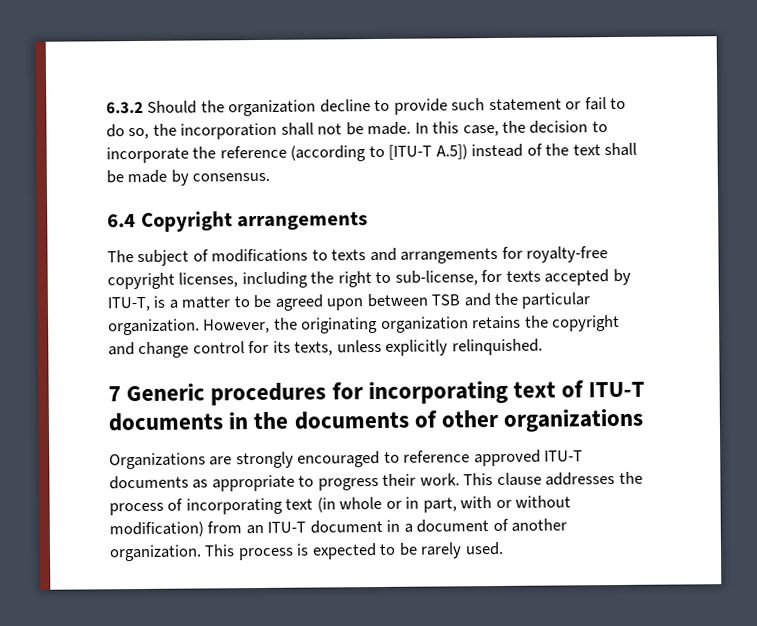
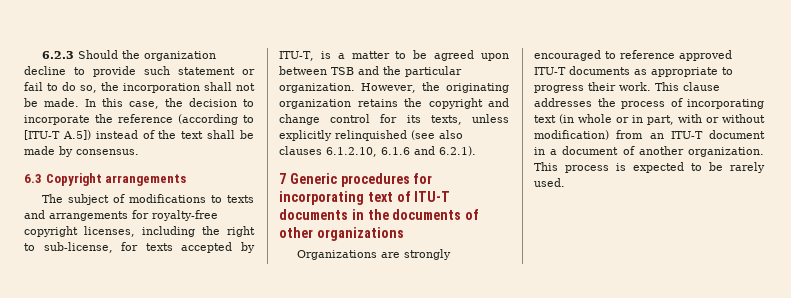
[106,101,144,114] 6.3.2 -> [41,51,74,59] 6.2.3
[107,214,136,228] 6.4 -> [24,174,42,183] 6.3
[451,338,543,356] relinquished. -> [335,130,463,141] [279,146,476,157] relinquished (see also clauses 6.1.2.10, 6.1.6 and 6.2.1).

